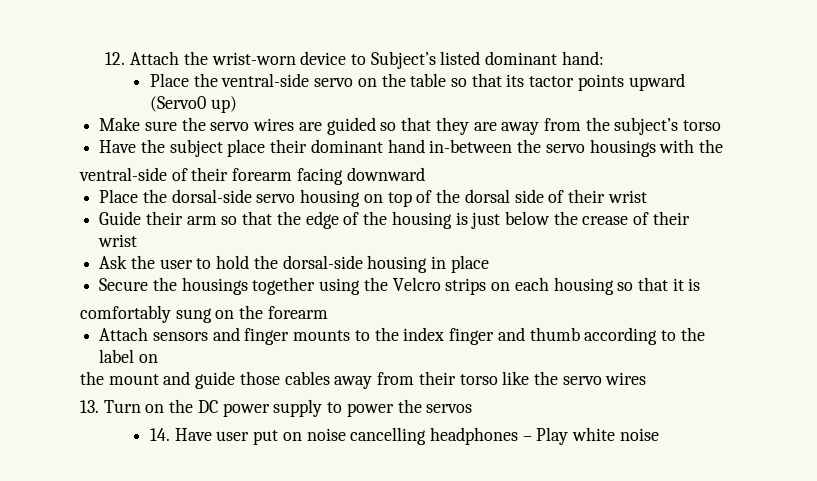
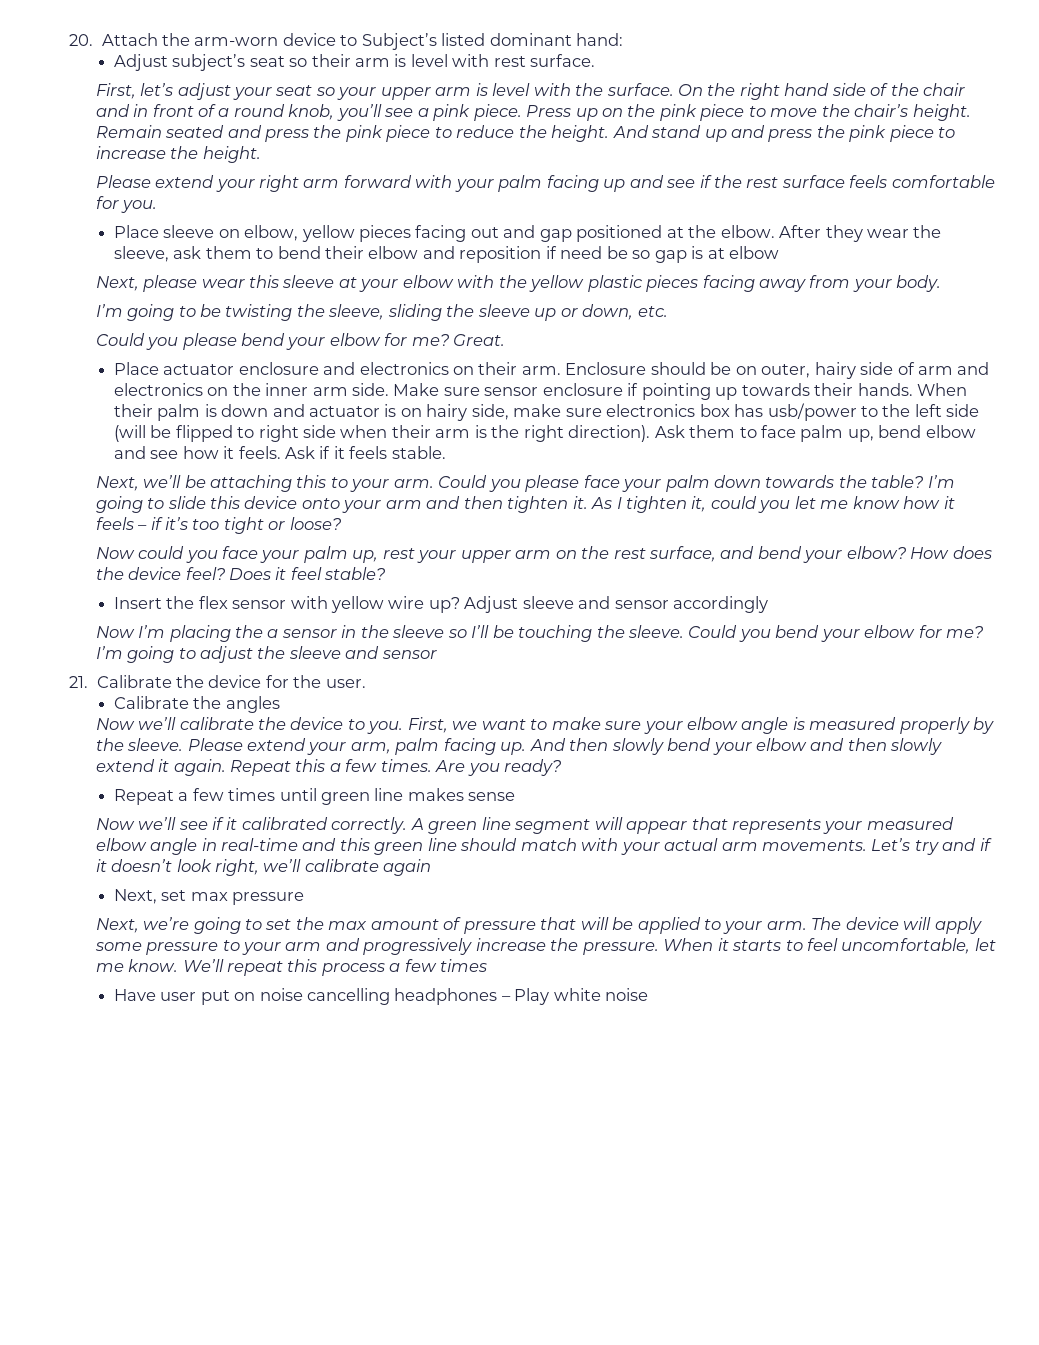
[105,52,126,65] 12. -> [69,34,94,46] 20.
[211,52,296,65] wrist-worn -> [194,37,279,46] arm-worn
[149,73,685,91] [149,96,237,113] [99,117,722,135] [99,139,723,157] [79,167,425,185] [99,189,647,207] [99,211,690,229] [98,234,138,247] [99,255,489,273] [99,277,701,295] [80,305,328,323] [99,327,705,345] [99,349,158,363] [80,371,647,389] [80,399,473,417] [149,428,170,441] Place the ventral-side servo on the table so that its tactor points upward (Servo0 up) // Make sure the servo wires are guided so that they are away from the subject’s torso // Have the subject place their dominant hand in-between the servo housings with the // ventral-side of their forearm facing downward // Place the dorsal-side servo housing on top of the dorsal side of their wrist // Guide their arm so that the edge of the housing is just below the crease of their wrist // Ask the user to hold the dorsal-side housing in place // Secure the housings together using the Velcro strips on each housing so that it is // comfortably sung on the forearm // Attach sensors and finger mounts to the index finger and thumb according to the label on // the mount and guide those cables away from their torso like the servo wires // 13. Turn on the DC power supply to power the servos // 14. -> [113,54,596,71] [95,83,966,100] [95,104,971,121] [95,125,956,142] [95,146,261,163] [95,175,995,192] [95,196,158,213] [113,225,942,242] [113,246,780,263] [95,275,942,292] [95,304,668,321] [95,333,506,350] [113,362,990,379] [113,383,968,400] [113,403,980,421] [113,425,976,442] [113,446,446,459] [95,475,955,492] [95,496,955,513] [95,517,341,534] [95,546,992,563] [95,567,386,580] [113,596,769,613] [95,625,984,642] [95,646,437,663] [69,675,366,688] [113,696,280,713] [95,717,995,734] [95,738,943,755] [95,759,562,776] [113,788,516,805] [95,817,954,834] [95,838,992,855] [95,859,432,876] [113,889,305,905] [95,917,982,934] [94,938,996,955] [95,959,488,976] Adjust subject’s seat so their arm is level with rest surface. // First, let’s adjust your seat so your upper arm is level with the surface. On the right hand side of the chair and in front of a round knob, you’ll see a pink piece. Press up on the pink piece to move the chair’s height. Remain seated and press the pink piece to reduce the height. And stand up and press the pink piece to increase the height. // Please extend your right arm forward with your palm facing up and see if the rest surface feels comfortable for you. // Place sleeve on elbow, yellow pieces facing out and gap positioned at the elbow. After they wear the sleeve, ask them to bend their elbow and reposition if need be so gap is at elbow // Next, please wear this sleeve at your elbow with the yellow plastic pieces facing away from your body. // I’m going to be twisting the sleeve, sliding the sleeve up or down, etc. // Could you please bend your elbow for me? Great. // Place actuator enclosure and electronics on their arm. Enclosure should be on outer, hairy side of arm and electronics on the inner arm side. Make sure sensor enclosure if pointing up towards their hands. When their palm is down and actuator is on hairy side, make sure electronics box has usb/power to the left side (will be flipped to right side when their arm is the right direction). Ask them to face palm up, bend elbow and see how it feels. Ask if it feels stable. // Next, we’ll be attaching this to your arm. Could you please face your palm down towards the table? I’m going to slide this device onto your arm and then tighten it. As I tighten it, could you let me know how it feels – if it’s too tight or loose? // Now could you face your palm up, rest your upper arm on the rest surface, and bend your elbow? How does the device feel? Does it feel stable? // Insert the flex sensor with yellow wire up? Adjust sleeve and sensor accordingly // Now I’m placing the a sensor in the sleeve so I’ll be touching the sleeve. Could you bend your elbow for me? I’m going to adjust the sleeve and sensor // 21. Calibrate the device for the user. // Calibrate the angles // Now we’ll calibrate the device to you. First, we want to make sure your elbow angle is measured properly by the sleeve. Please extend your arm, palm facing up. And then slowly bend your elbow and then slowly extend it again. Repeat this a few times. Are you ready? // Repeat a few times until green line makes sense // Now we’ll see if it calibrated correctly. A green line segment will appear that represents your measured elbow angle in real-time and this green line should match with your actual arm movements. Let’s try and if it doesn’t look right, we’ll calibrate again // Next, set max pressure // Next, we’re going to set the max amount of pressure that will be applied to your arm. The device will apply some pressure to your arm and progressively increase the pressure. When it starts to feel uncomfortable, let me know. We’ll repeat this process a few times //

